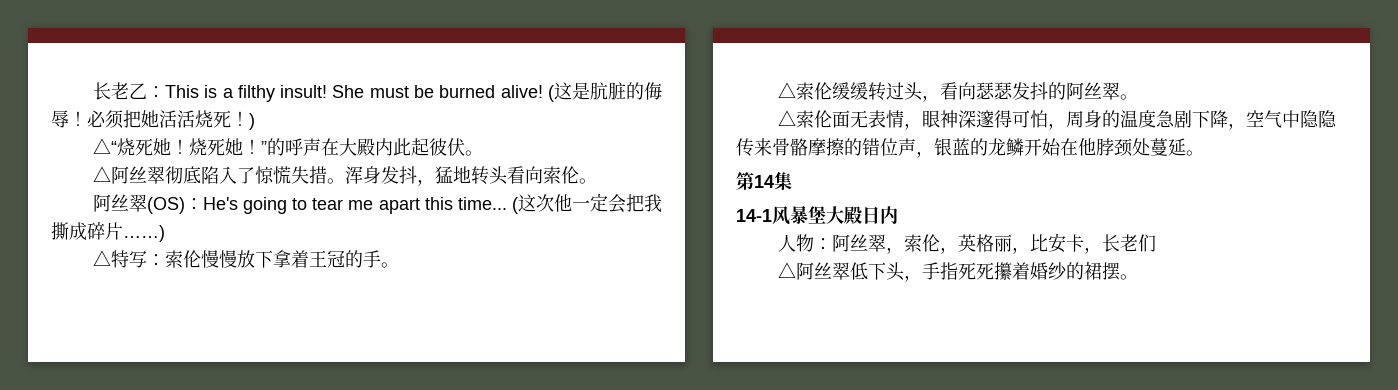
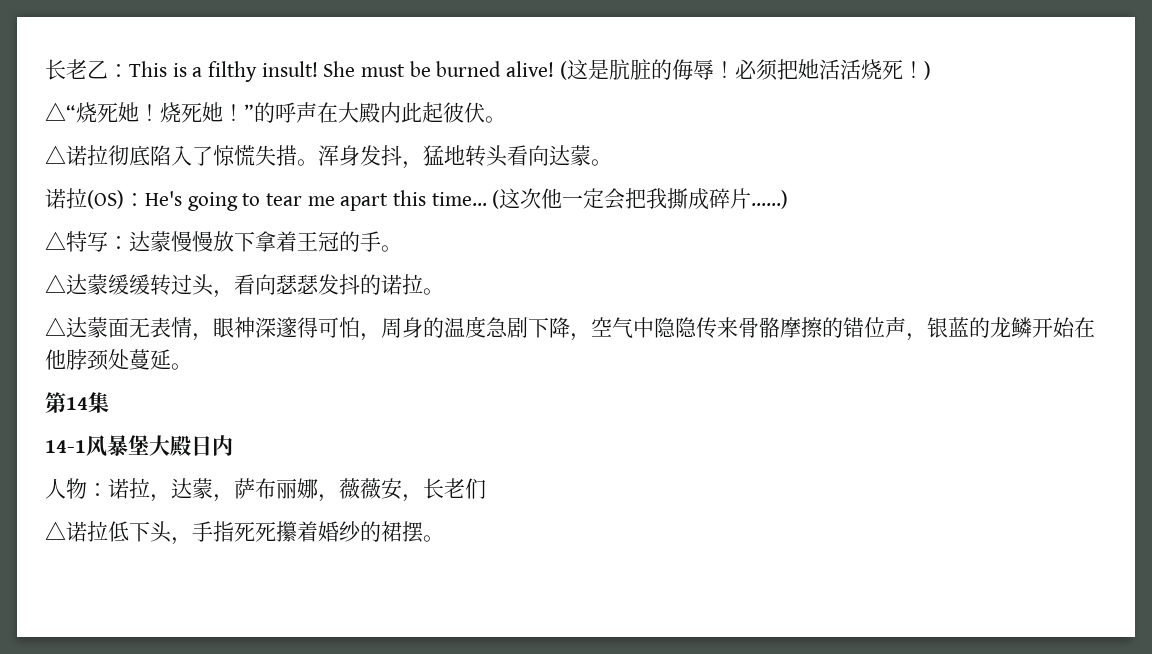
[110,166,165,184] 阿丝翠 -> [66,145,108,166] 诺拉
[542,166,597,184] [92,194,147,212] 索伦。 // 阿丝翠 -> [549,145,612,166] [45,188,87,209] 达蒙。 // 诺拉
[164,250,201,268] 索伦 -> [129,231,171,252] 达蒙
[795,82,832,100] 索伦 -> [66,274,108,295] 达蒙
[1065,82,1138,100] [777,110,832,128] 阿丝翠。 // △索伦 -> [381,274,444,295] [45,317,108,338] 诺拉。 // △达蒙
[831,233,1084,254] 阿丝翠，索伦，英格丽，比安卡 -> [108,478,402,502] 诺拉，达蒙，萨布丽娜，薇薇安
[795,262,850,280] 阿丝翠 -> [66,521,108,542] 诺拉

